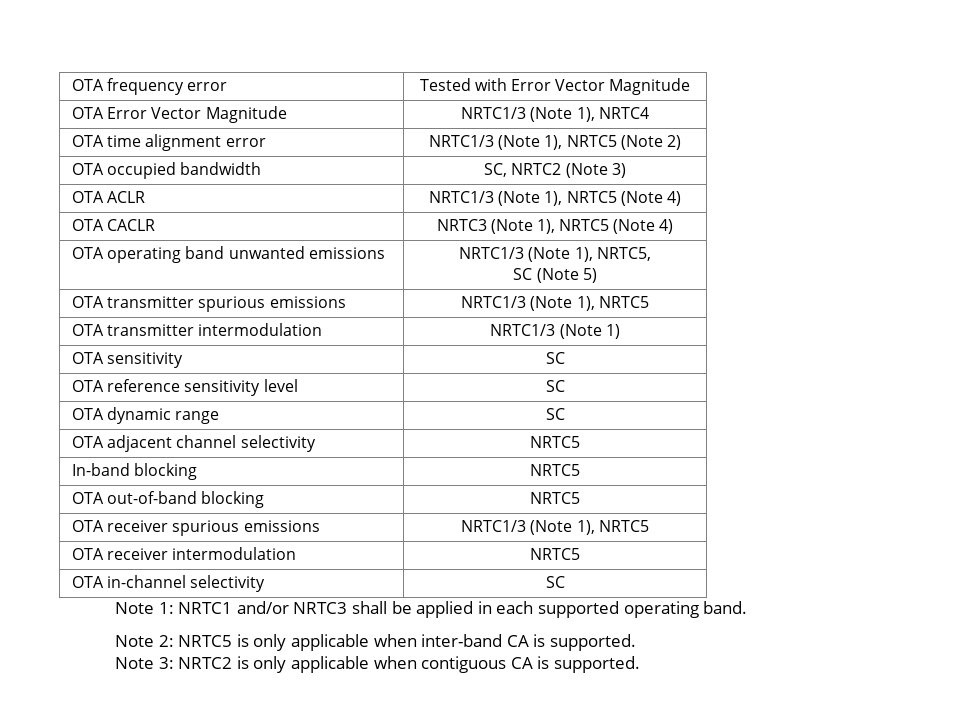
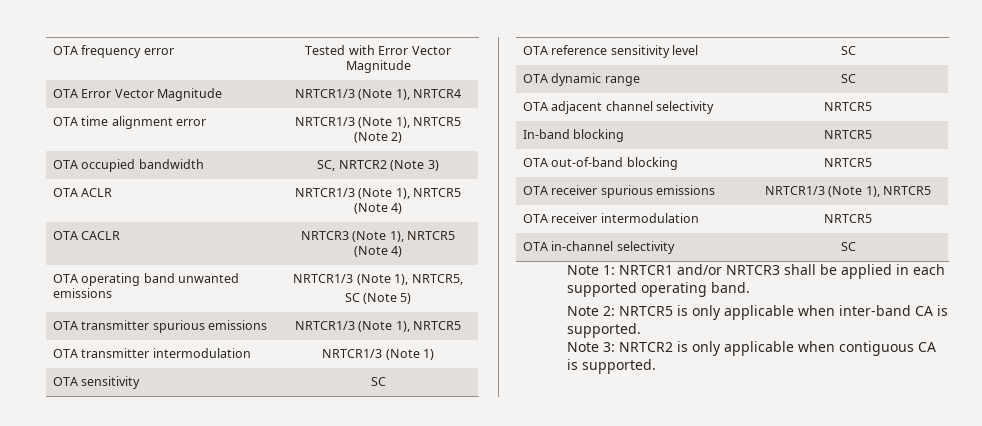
[461,107,649,122] NRTC1/3 (Note 1), NRTC4 -> [294,89,462,100] NRTCR1/3 (Note 1), NRTCR4
[429,135,617,150] NRTC1/3 (Note 1), NRTC5 -> [294,117,462,128] NRTCR1/3 (Note 1), NRTCR5
[511,163,562,175] NRTC2 -> [338,160,387,169] NRTCR2
[429,191,617,206] NRTC1/3 (Note 1), NRTC5 -> [294,188,462,199] NRTCR1/3 (Note 1), NRTCR5
[436,219,610,234] NRTC3 (Note 1), NRTC5 -> [300,231,456,242] NRTCR3 (Note 1), NRTCR5
[459,247,651,262] NRTC1/3 (Note 1), NRTC5, -> [293,274,463,285] NRTCR1/3 (Note 1), NRTCR5,
[461,296,649,311] NRTC1/3 (Note 1), NRTC5 -> [294,321,462,332] NRTCR1/3 (Note 1), NRTCR5
[490,324,556,336] NRTC1/3 -> [322,349,383,358] NRTCR1/3
[530,436,580,448] NRTC5 -> [824,102,872,111] NRTCR5
[530,464,580,476] NRTC5 -> [824,130,872,139] NRTCR5
[530,492,580,504] NRTC5 -> [824,158,872,167] NRTCR5
[461,520,649,535] NRTC1/3 (Note 1), NRTC5 -> [764,186,932,197] NRTCR1/3 (Note 1), NRTCR5
[530,548,580,560] NRTC5 -> [824,214,872,223] NRTCR5
[178,601,348,614] NRTC1 and/or NRTC3 -> [618,264,780,275] NRTCR1 and/or NRTCR3
[178,635,233,647] NRTC5 -> [618,306,673,316] NRTCR5
[178,657,233,669] NRTC2 -> [618,342,673,352] NRTCR2

